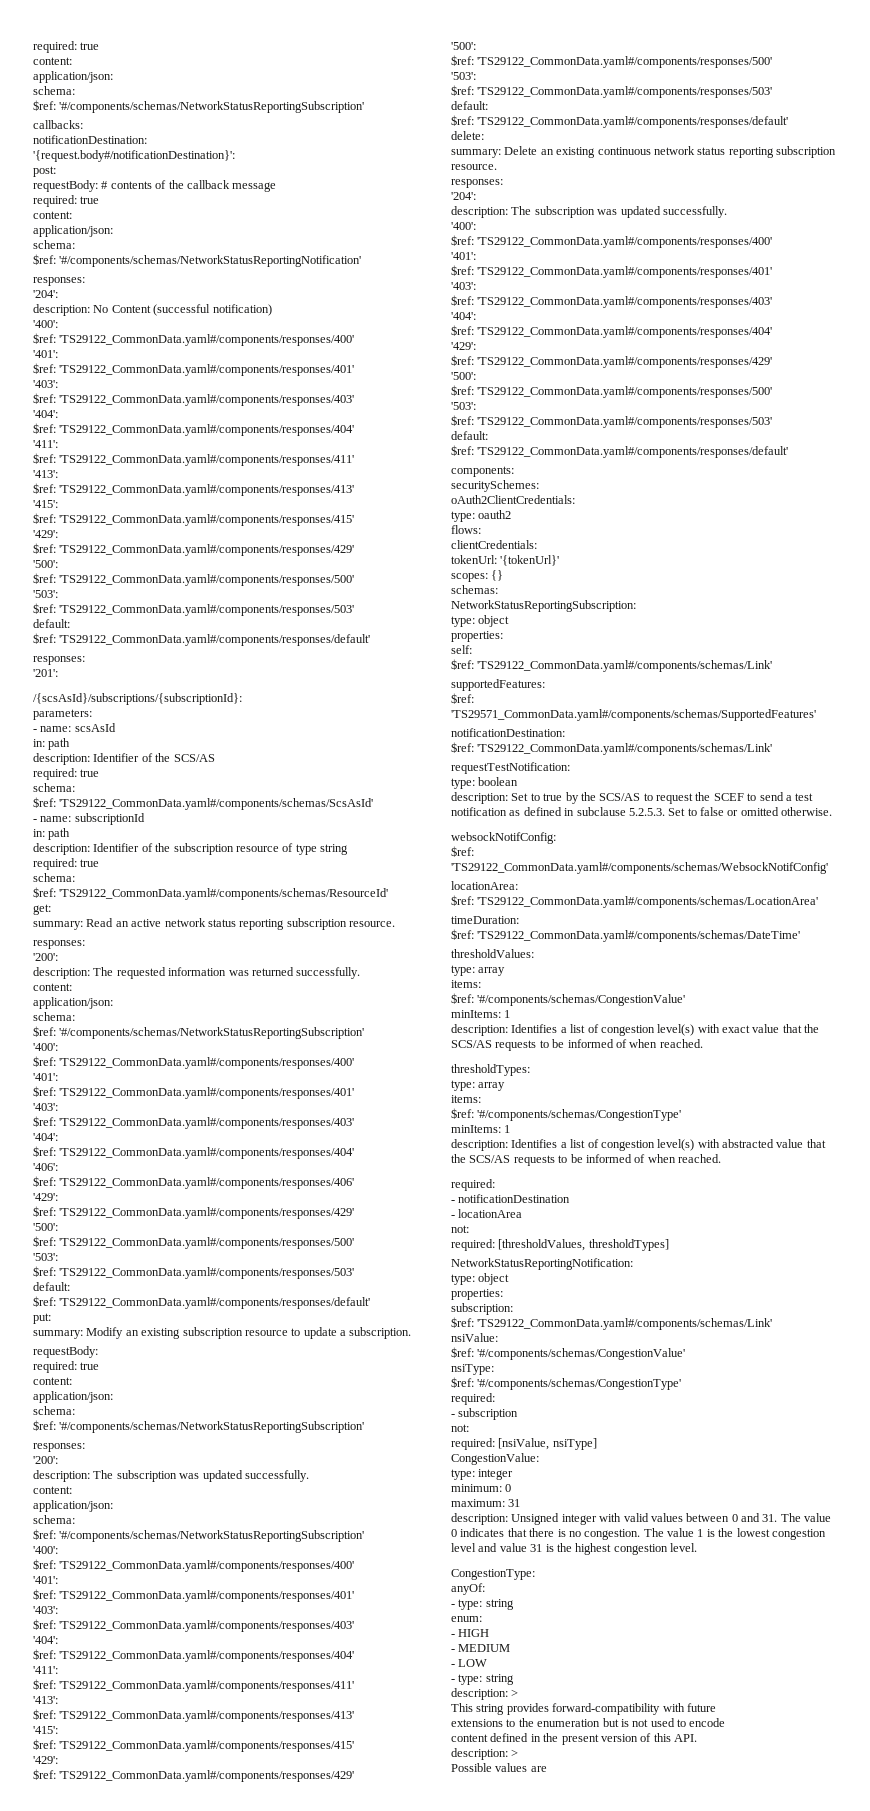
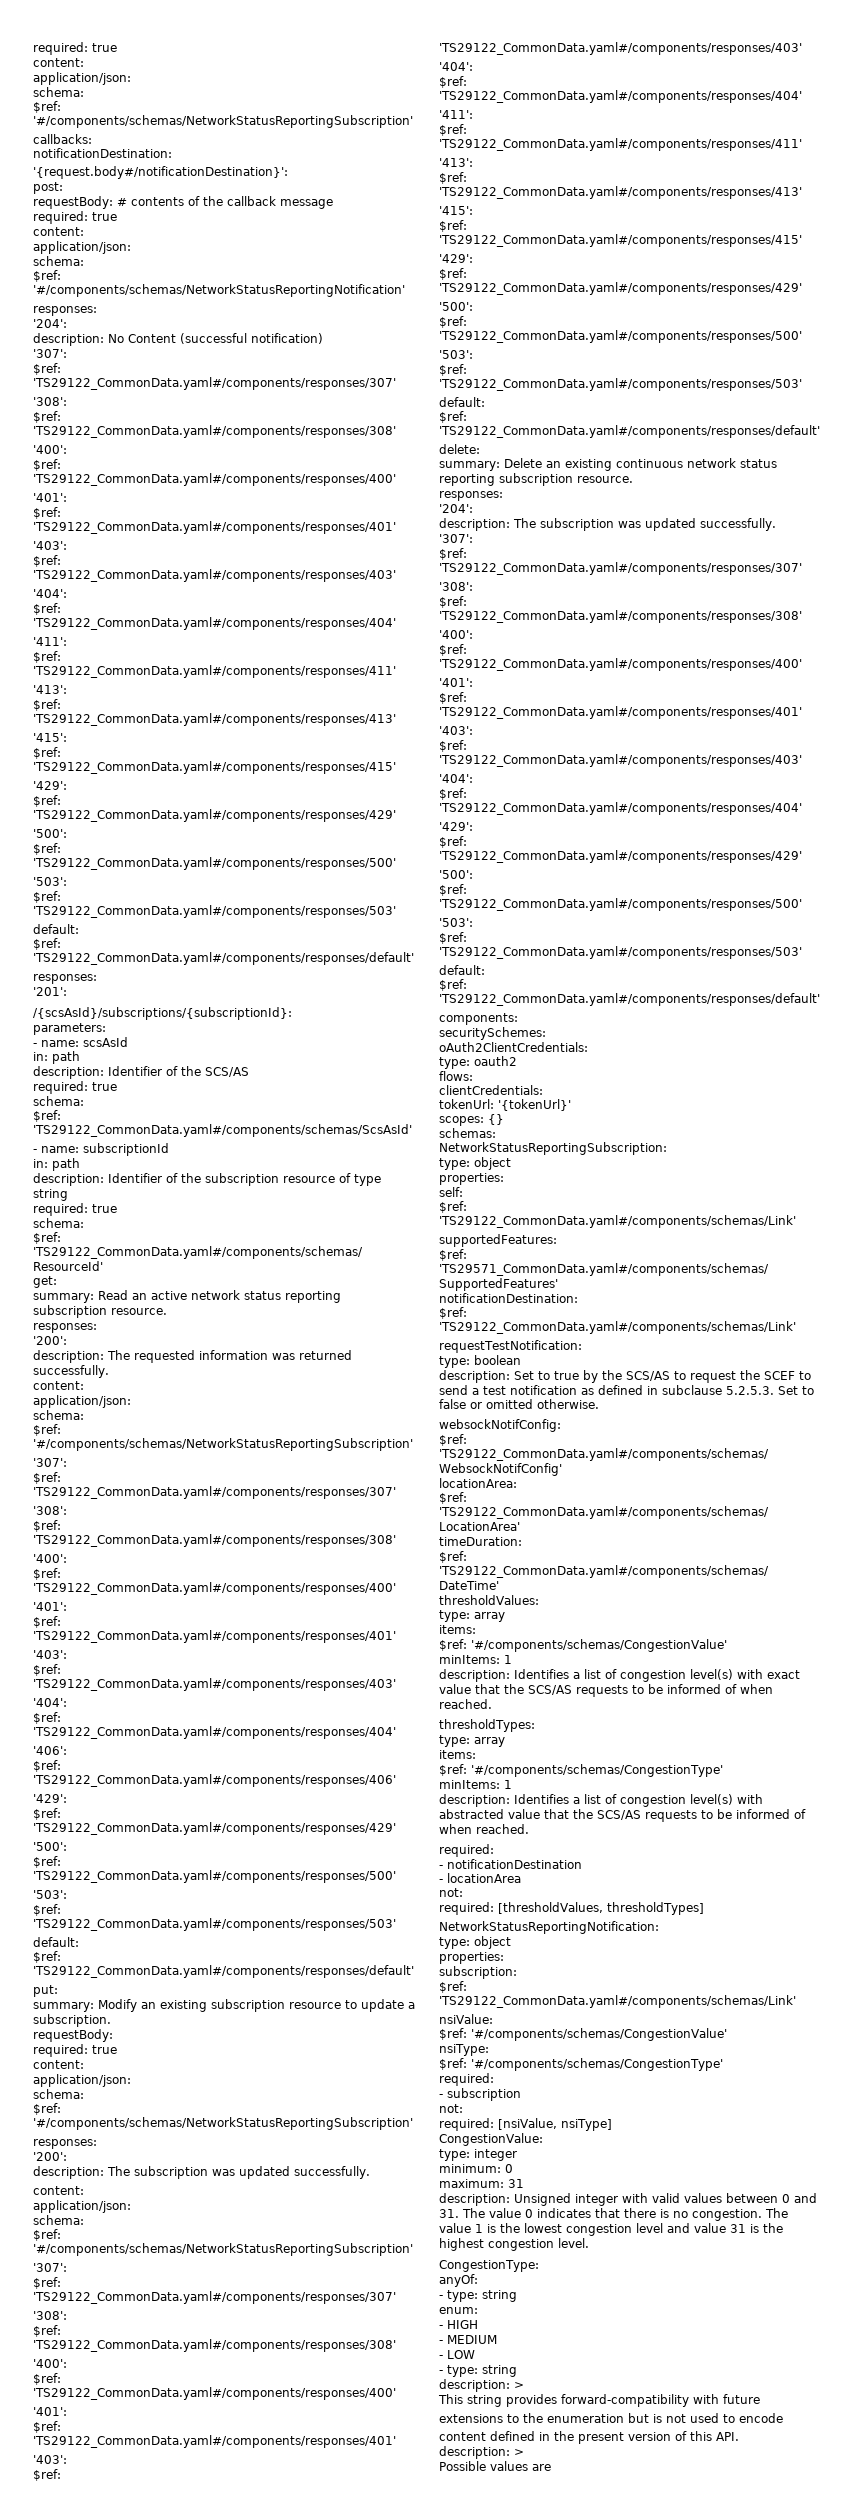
(272, 310) none -> [33,349,67,358] [33,363,61,375] [33,377,396,390] [33,397,67,406] [33,411,61,423] [33,425,396,438] // '307': // $ref: 'TS29122_CommonData.yaml#/components/responses/307' // '308': // $ref: 'TS29122_CommonData.yaml#/components/responses/308'
(365, 1033) none -> [33,1458,67,1467] [33,1472,61,1484] [33,1486,396,1499] [33,1506,67,1515] [33,1520,61,1532] [33,1534,396,1547] // '307': // $ref: 'TS29122_CommonData.yaml#/components/responses/307' // '308': // $ref: 'TS29122_CommonData.yaml#/components/responses/308'
(365, 1536) none -> [33,2263,67,2272] [33,2277,61,2289] [33,2291,396,2304] [33,2311,67,2320] [33,2325,61,2337] [33,2339,396,2352] // '307': // $ref: 'TS29122_CommonData.yaml#/components/responses/307' // '308': // $ref: 'TS29122_CommonData.yaml#/components/responses/308'
(727, 212) none -> [439,534,473,543] [439,548,467,560] [439,562,802,575] [439,582,473,591] [439,596,467,608] [439,610,802,623] // '307': // $ref: 'TS29122_CommonData.yaml#/components/responses/307' // '308': // $ref: 'TS29122_CommonData.yaml#/components/responses/308'

